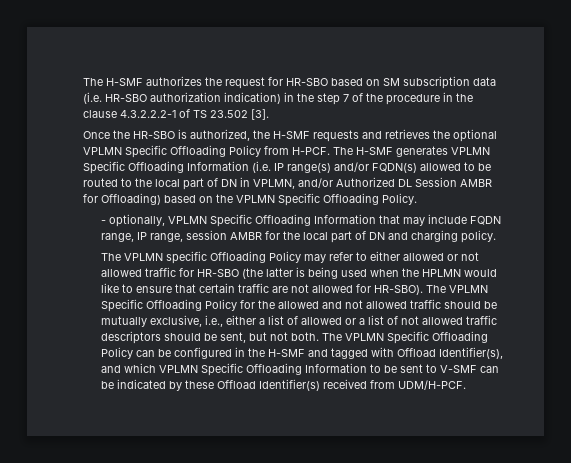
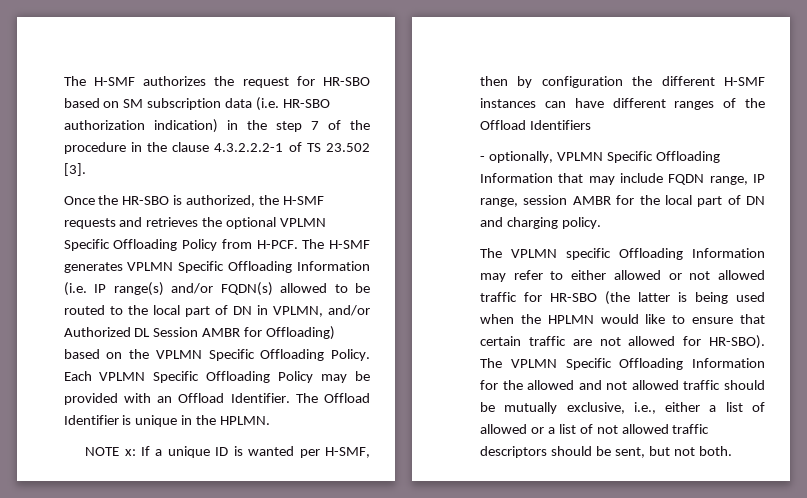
(418, 199) none -> [63,371,370,383] [63,393,370,405] [63,415,271,427] [85,446,370,458] [480,76,765,88] [480,98,765,110] [480,120,591,130] Each VPLMN Specific Offloading Policy may be provided with an Offload Identifier. The Offload Identifier is unique in the HPLMN. // NOTE x: If a unique ID is wanted per H-SMF, then by configuration the different H-SMF instances can have different ranges of the Offload Identifiers
[268,251,301,263] Policy -> [692,248,765,258] Information
[204,299,237,311] Policy -> [692,358,765,368] Information
[321,331,488,344] [100,347,503,359] [100,363,499,376] [100,379,466,391] The VPLMN Specific Offloading Policy can be configured in the H-SMF and tagged with Offload Identifier(s), and which VPLMN Specific Offloading Information to be sent to V-SMF can be indicated by these Offload Identifier(s) received from UDM/H-PCF. -> (732, 451) none

